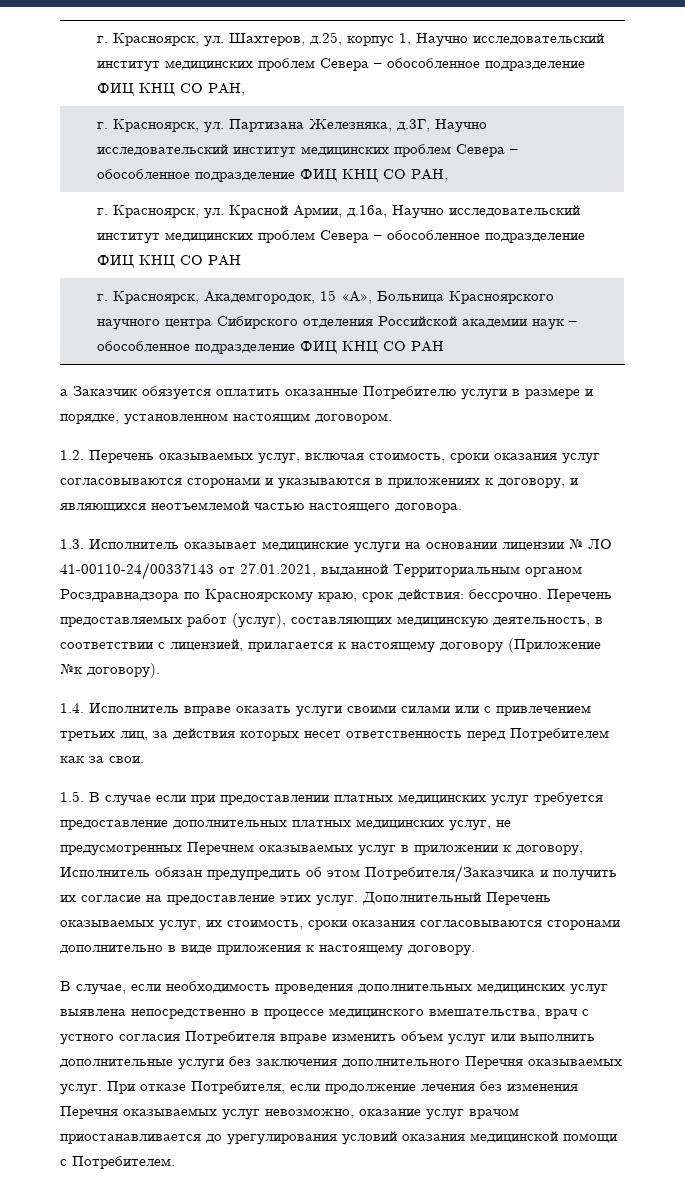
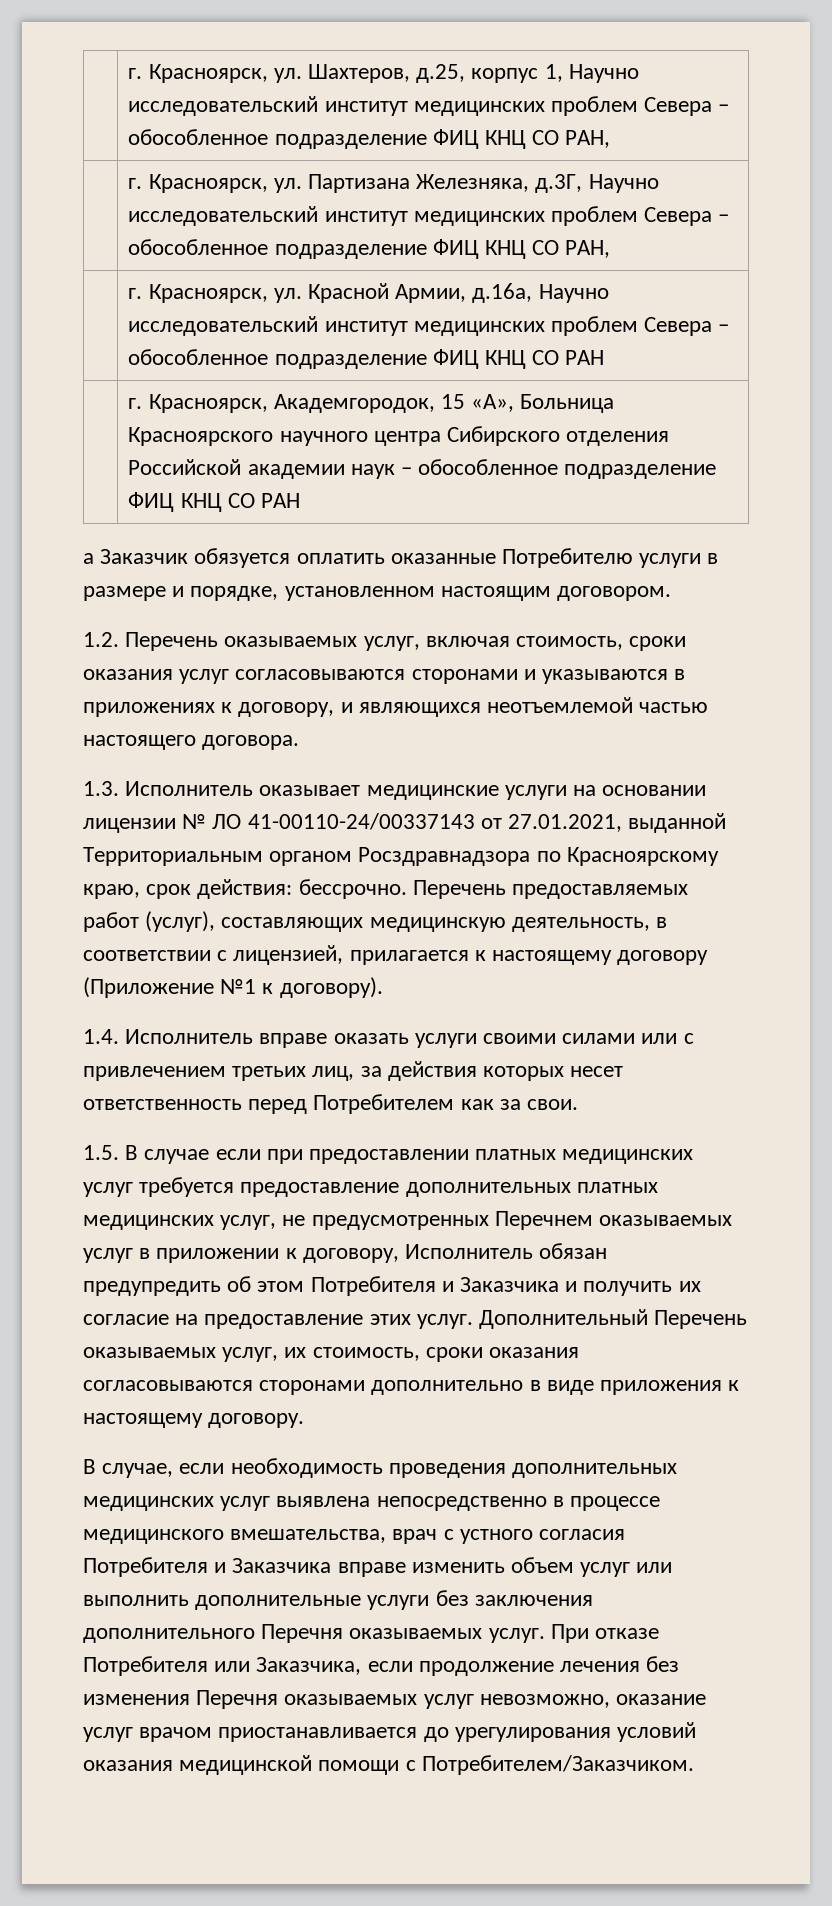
[60,664,83,674] №к -> [220,979,274,994] №1 к
[365,865,535,883] Потребителя/Заказчика -> [310,1276,560,1296] Потребителя и Заказчика
(275, 1037) none -> [214,1558,332,1573] и Заказчика
[191,1081,285,1094] Потребителя, -> [83,1656,362,1676] Потребителя или Заказчика,
[72,1156,175,1169] Потребителем. -> [421,1755,694,1775] Потребителем/Заказчиком.

